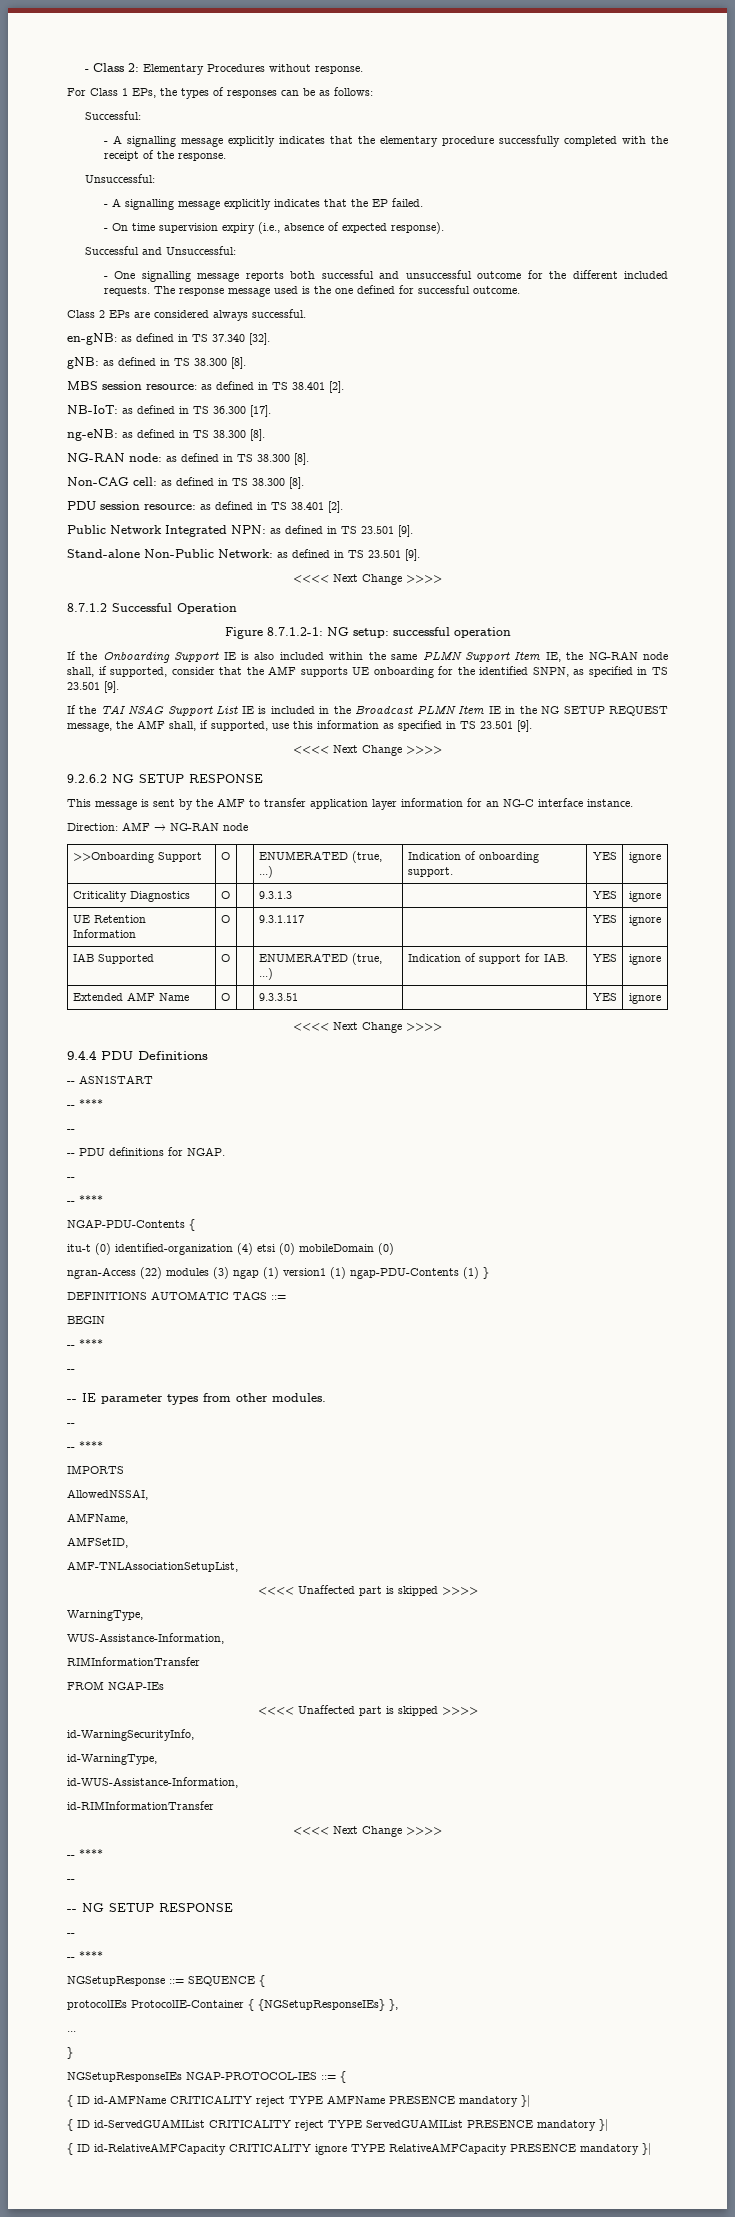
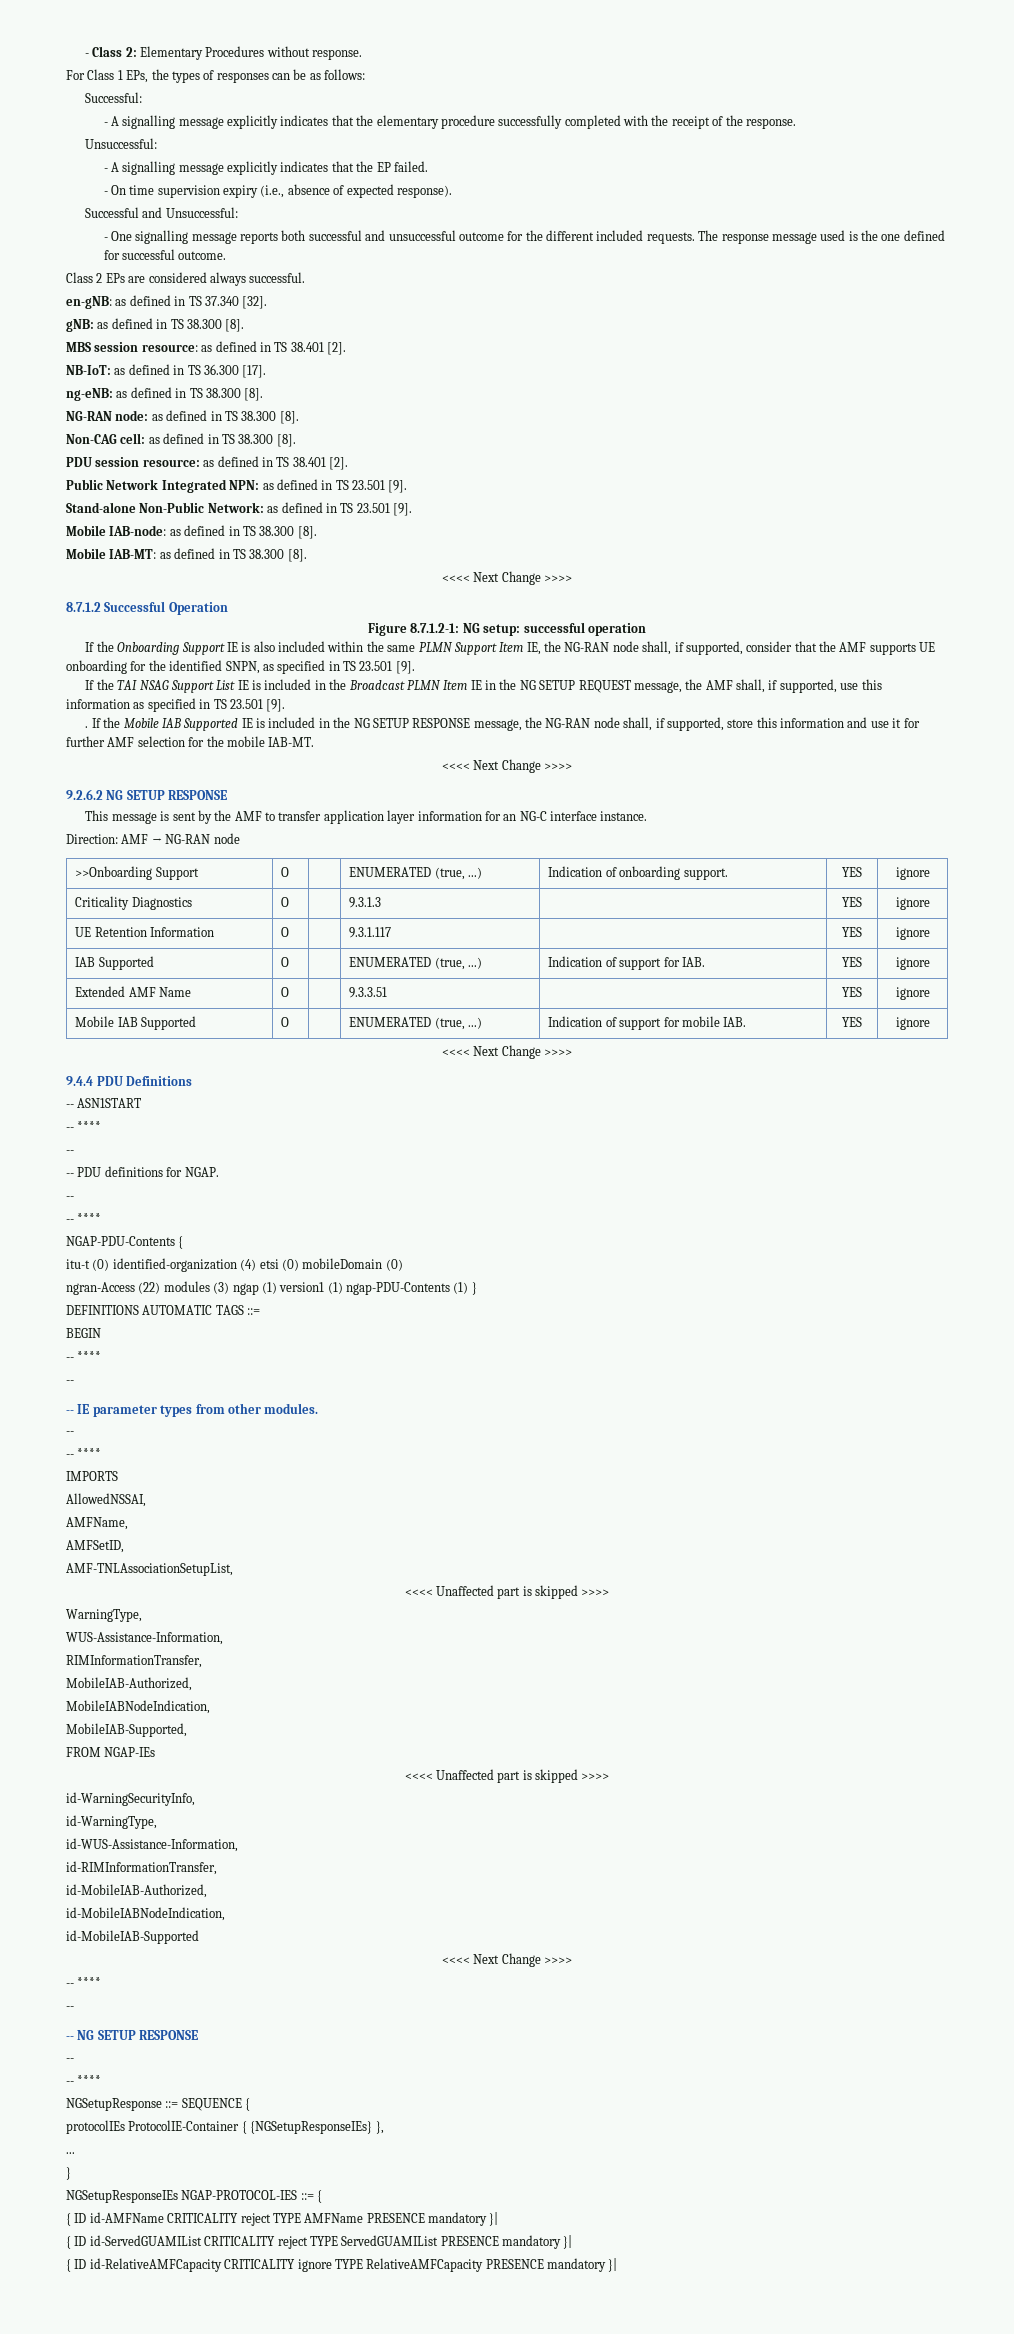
(420, 555) none -> [66,525,317,539] [66,548,307,562] // Mobile IAB-node: as defined in TS 38.300 [8]. // Mobile IAB-MT: as defined in TS 38.300 [8].
(532, 726) none -> [85,717,920,731] [66,736,315,747] // . If the Mobile IAB Supported IE is included in the NG SETUP RESPONSE message, the NG-RAN node shall, if supported, store this information and use it for further AMF selection for the mobile IAB-MT.
(661, 998) none -> [75,1016,197,1030] [281,1017,290,1027] [349,1017,483,1030] [548,1016,747,1030] [842,1017,862,1027] [895,1017,930,1030] // Mobile IAB Supported | O | | ENUMERATED (true, ...) | Indication of support for mobile IAB. | YES | ignore
[67,1657,200,1666] RIMInformationTransfer -> [66,1655,202,1668] [66,1677,192,1691] [66,1700,210,1714] [66,1723,187,1737] RIMInformationTransfer, // MobileIAB-Authorized, // MobileIABNodeIndication, // MobileIAB-Supported,
[67,1801,214,1810] id-RIMInformationTransfer -> [66,1861,217,1875] [66,1884,207,1898] [66,1907,225,1921] [66,1930,199,1944] id-RIMInformationTransfer, // id-MobileIAB-Authorized, // id-MobileIABNodeIndication, // id-MobileIAB-Supported

